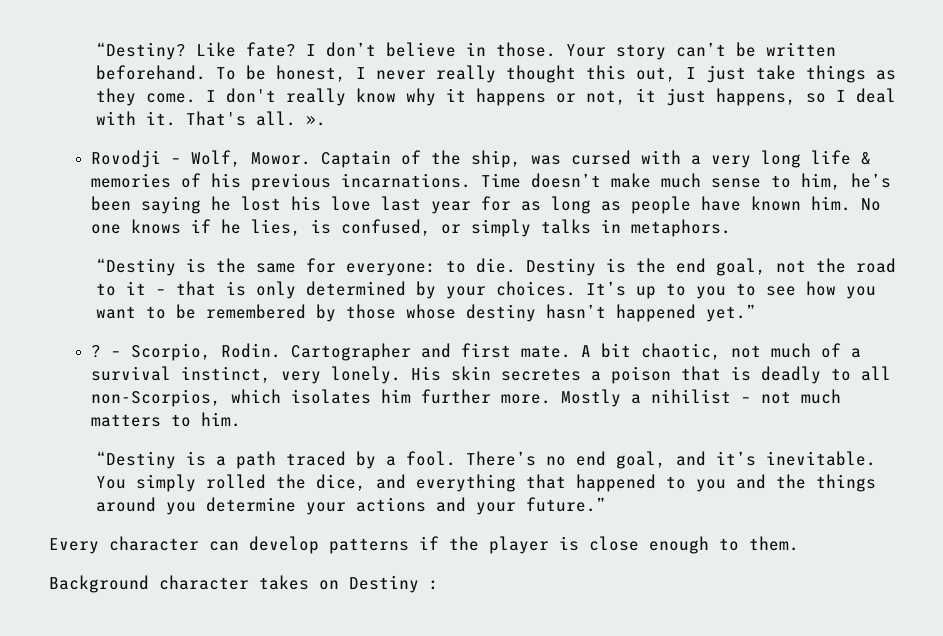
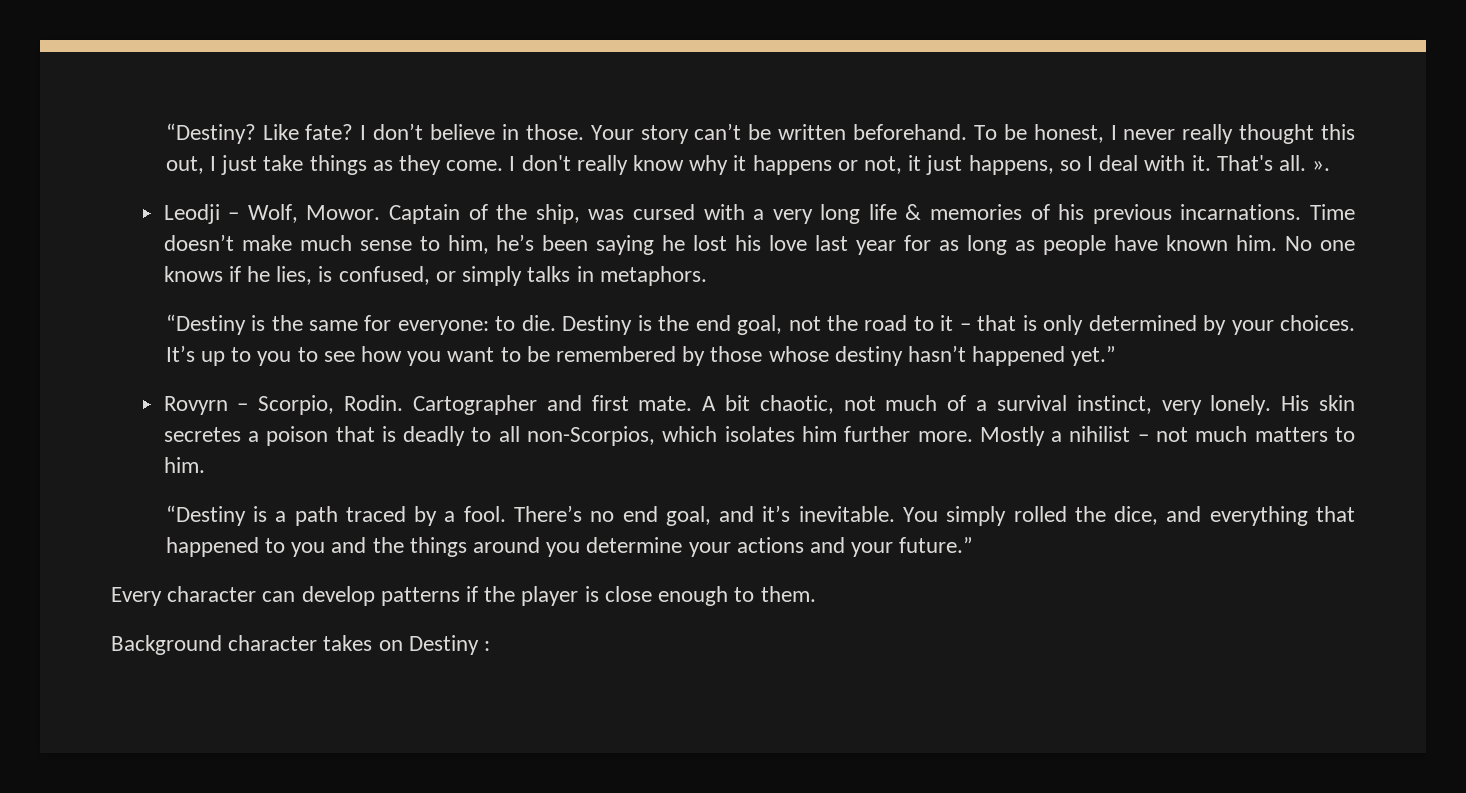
[91,150,162,168] Rovodji -> [163,204,220,224] Leodji
[91,345,102,358] ? -> [163,396,228,415] Rovyrn

